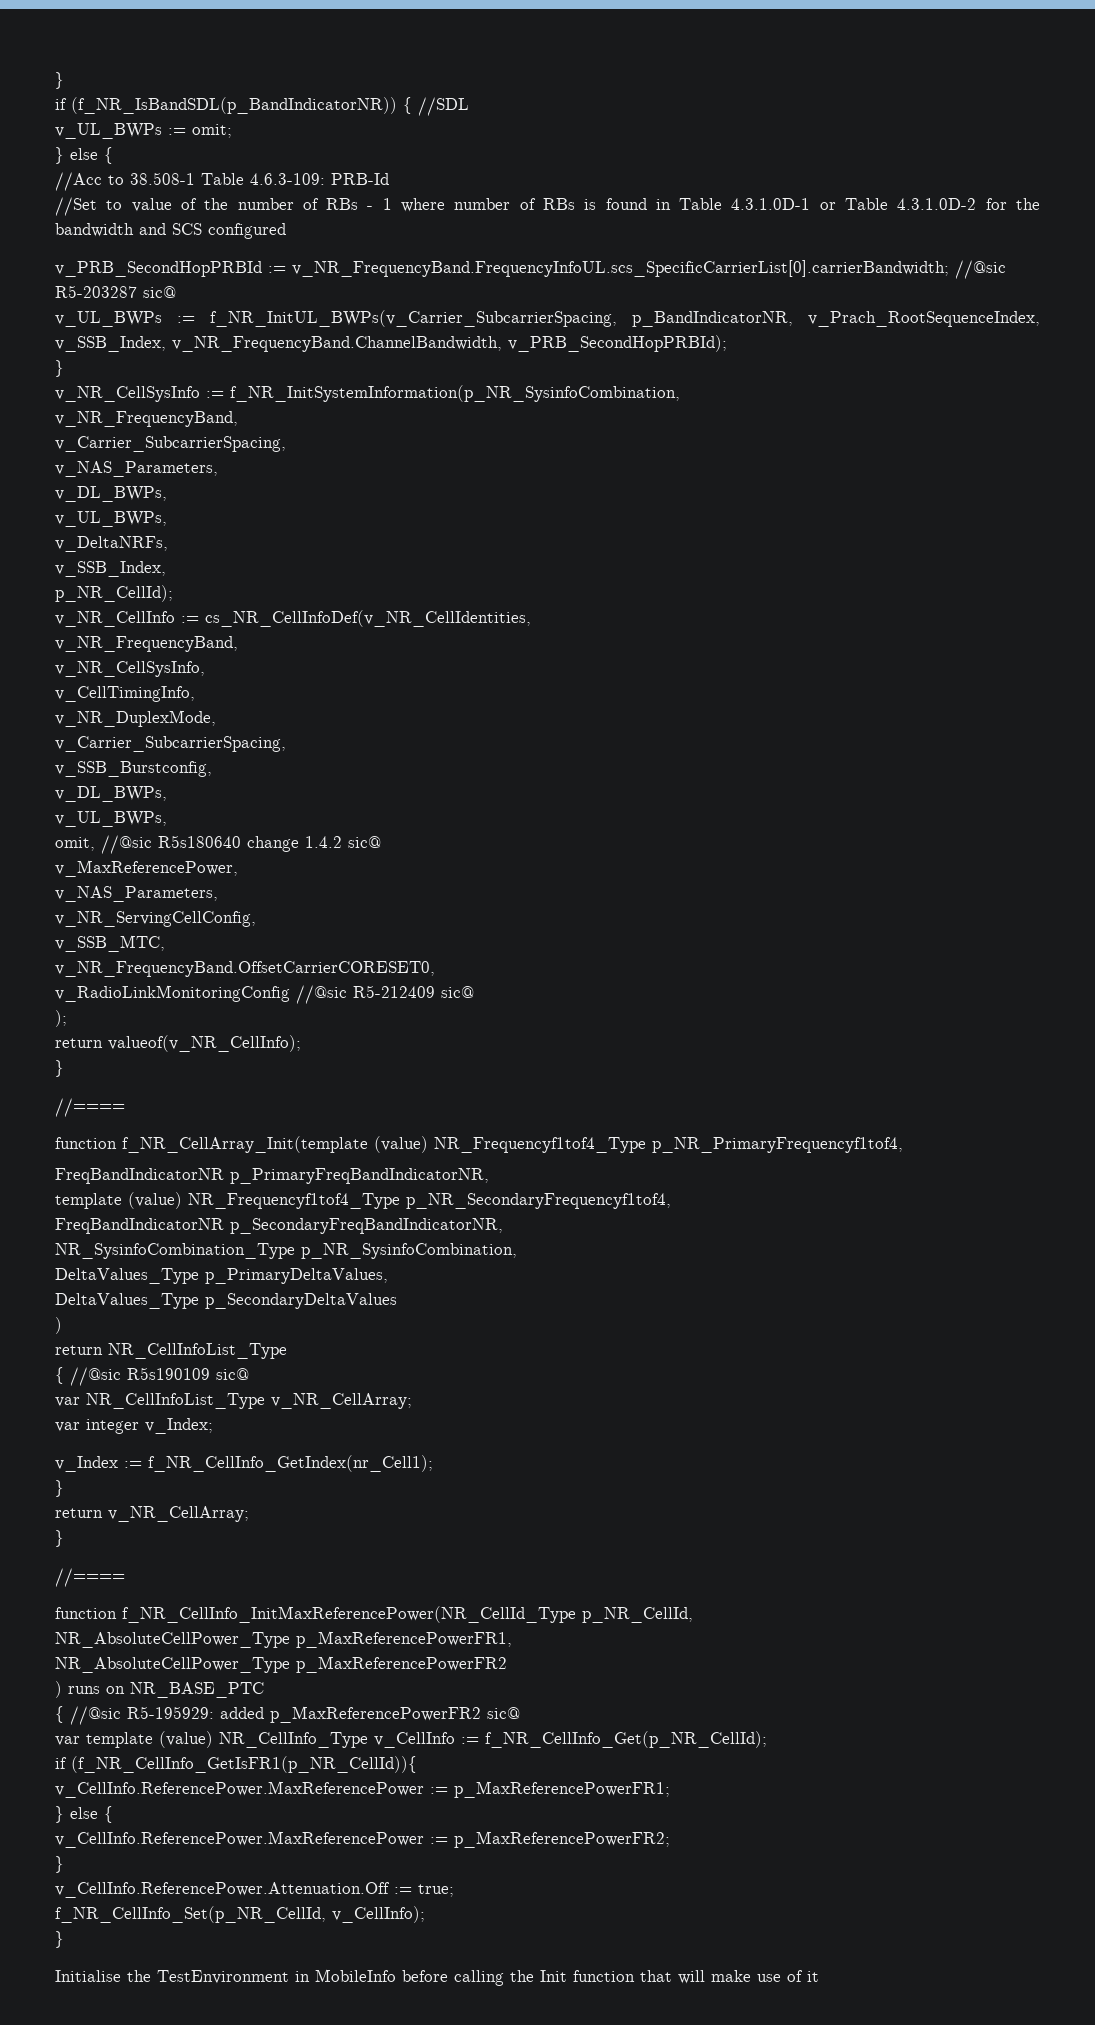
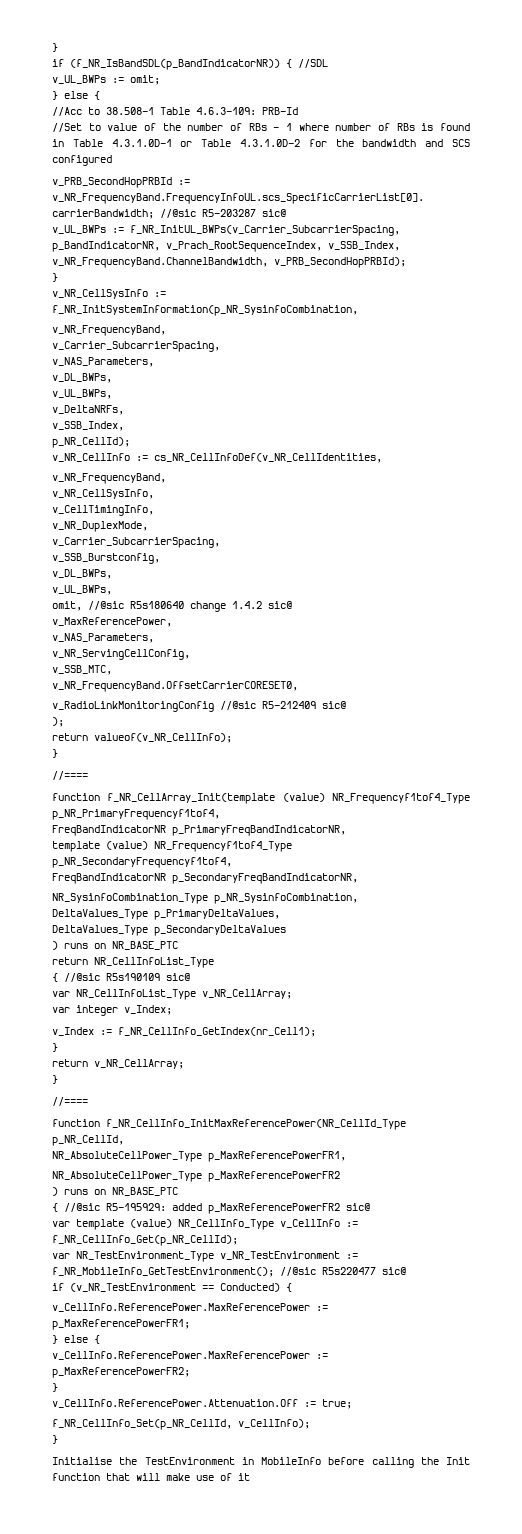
(62, 1325) none -> [64,941,178,950] runs on NR_BASE_PTC
[55,1756,417,1773] if (f_NR_CellInfo_GetIsFR1(p_NR_CellId)){ -> [52,1251,358,1262] [52,1267,406,1277] [52,1283,292,1292] var NR_TestEnvironment_Type v_NR_TestEnvironment := f_NR_MobileInfo_GetTestEnvironment(); //@sic R5s220477 sic@ // if (v_NR_TestEnvironment == Conducted) {

